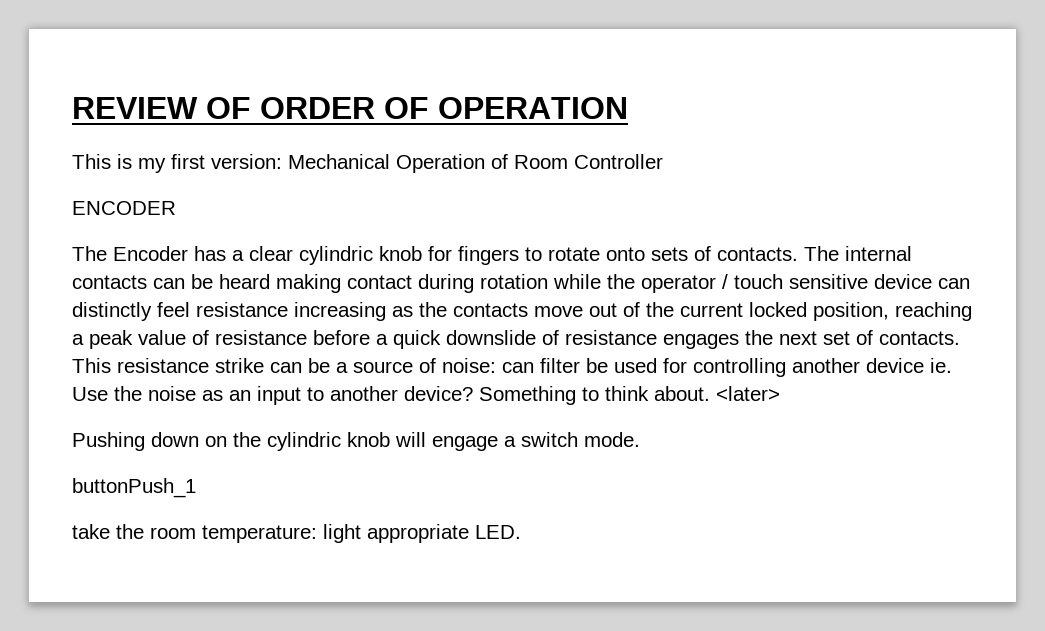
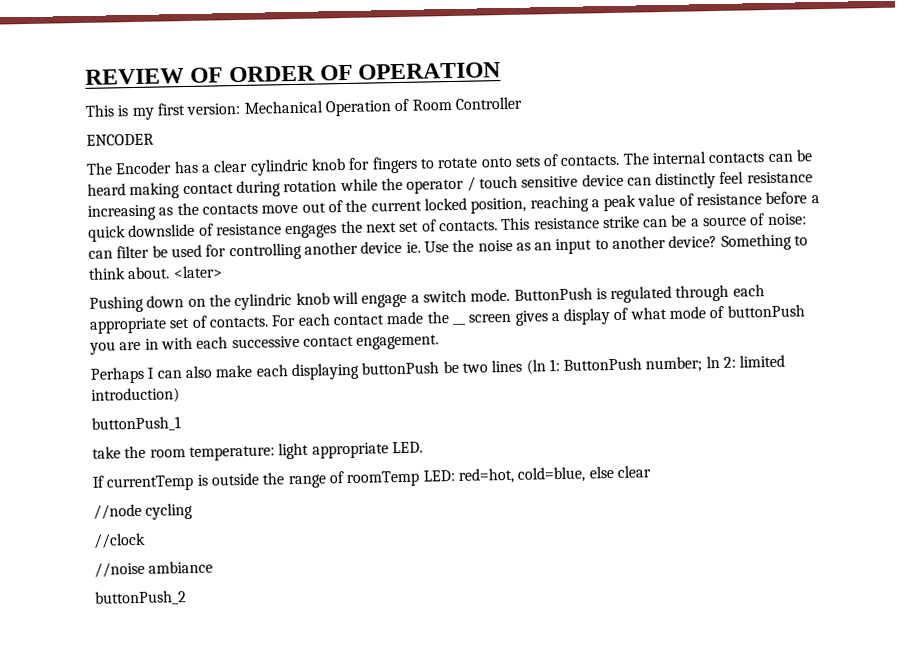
(640, 439) none -> [513,284,765,304] [89,304,805,334] [89,334,440,355] [90,354,786,384] [91,387,180,404] ButtonPush is regulated through each appropriate set of contacts. For each contact made the __ screen gives a display of what mode of buttonPush you are in with each successive contact engagement. // Perhaps I can also make each displaying buttonPush be two lines (ln 1: ButtonPush number; ln 2: limited introduction)
(521, 532) none -> [92,465,651,492] [93,502,194,520] [93,532,146,549] [94,560,214,578] [94,590,187,606] // If currentTemp is outside the range of roomTemp LED: red=hot, cold=blue, else clear // //node cycling // //clock // //noise ambiance // buttonPush_2

